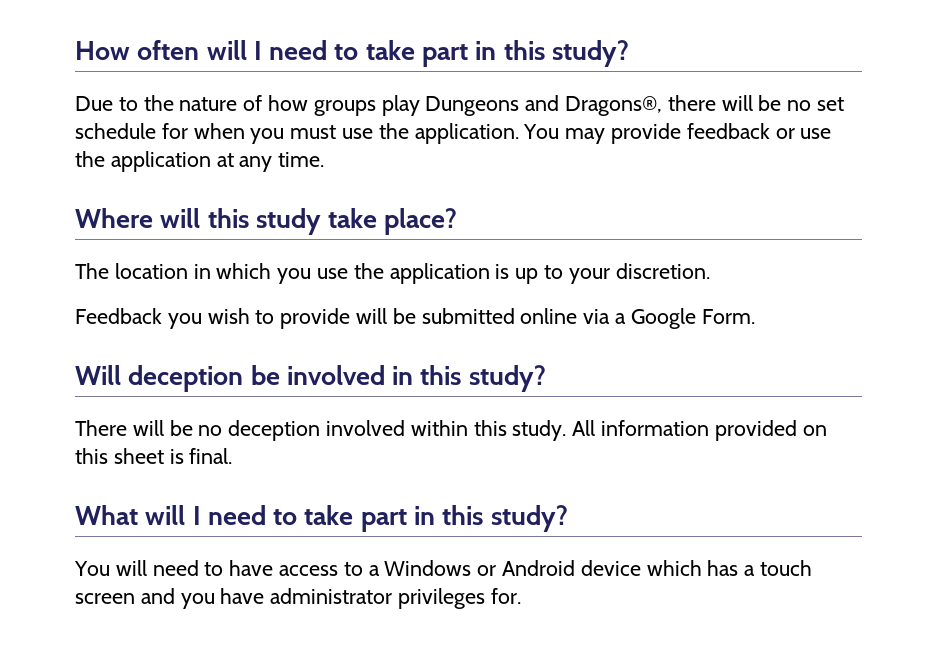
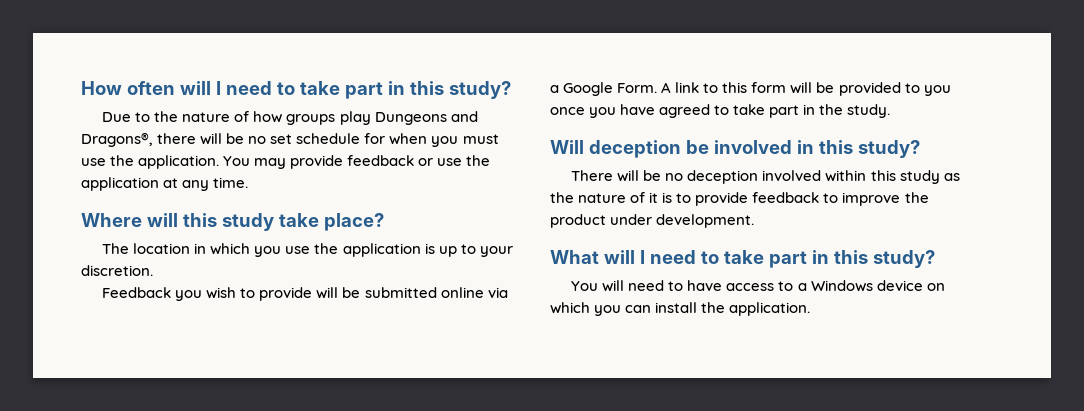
(755, 316) none -> [661,82,951,96] [550,104,891,118] A link to this form will be provided to you once you have agreed to take part in the study.
[512,420,827,441] [75,448,233,464] study. All information provided on this sheet is final. -> [899,170,960,184] [550,192,929,206] [550,214,755,228] study as the nature of it is to provide feedback to improve the product under development.
[477,560,813,576] [75,588,521,609] or Android device which has a touch screen and you have administrator privileges for. -> [876,280,945,291] [550,302,811,316] device on which you can install the application.

